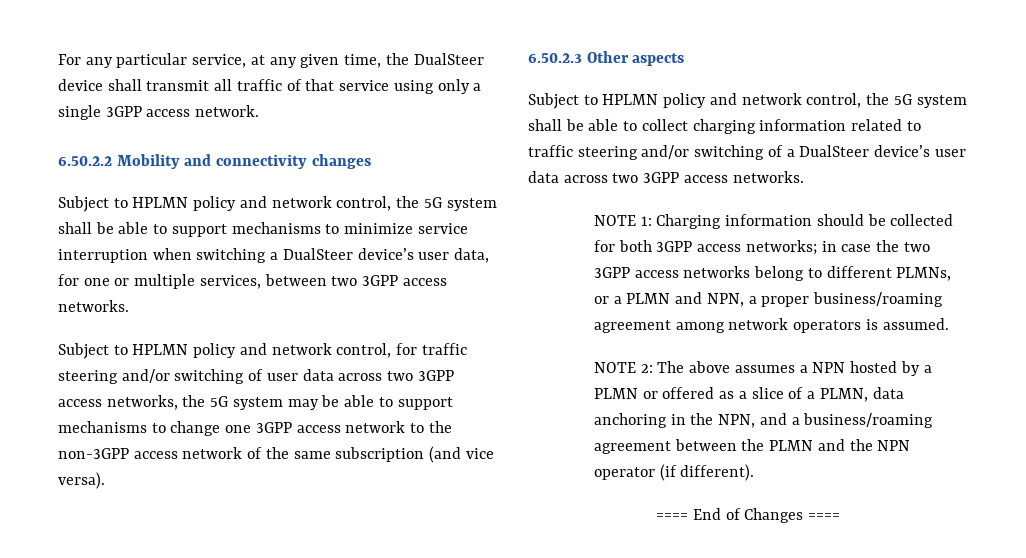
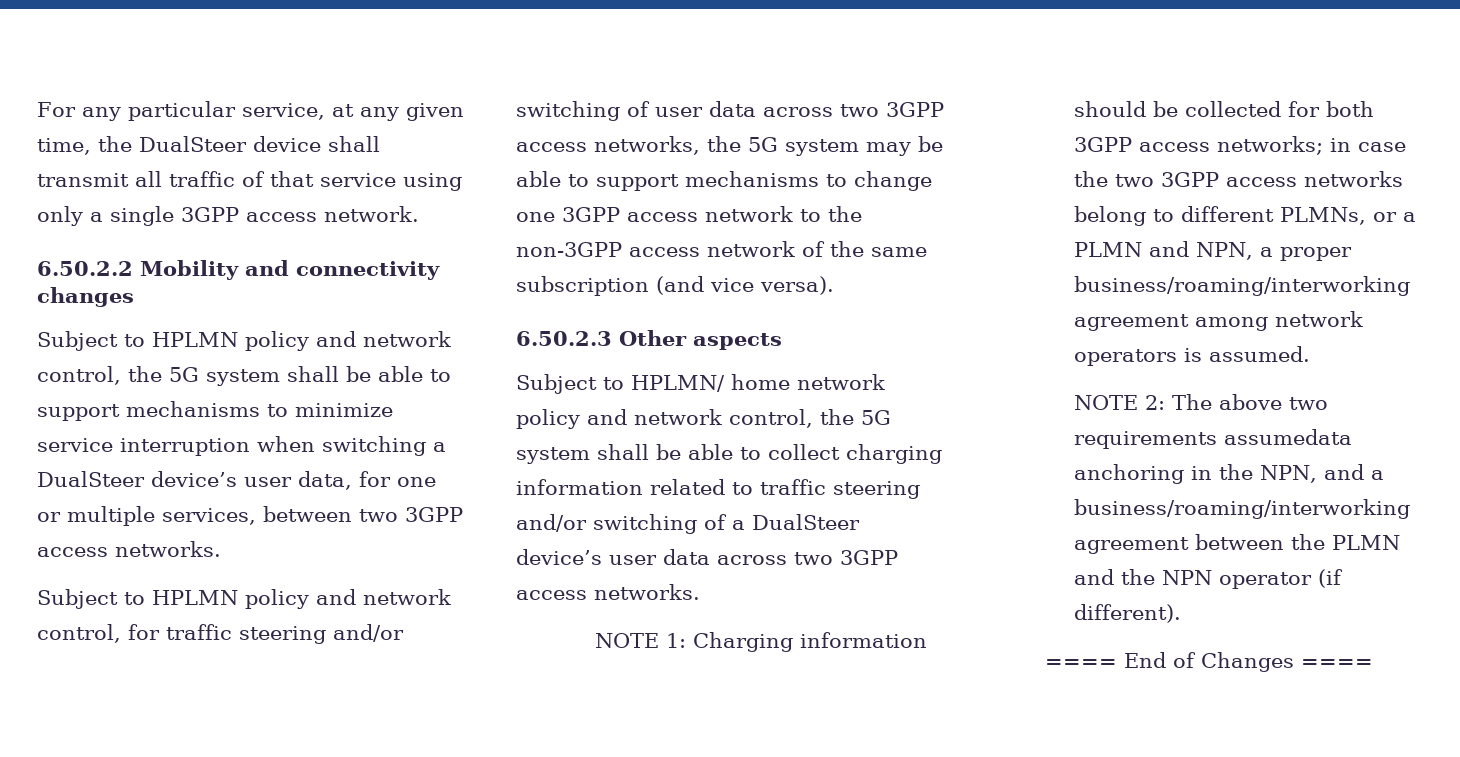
[602,94,659,105] HPLMN -> [631,374,885,392] HPLMN/ home network
[813,292,944,307] business/roaming -> [1074,276,1411,296] business/roaming/interworking
[734,361,932,376] [594,387,904,402] assumes a NPN hosted by a PLMN or offered as a slice of a PLMN, data -> [1289,397,1329,410] [1074,429,1353,449] two requirements assumedata
[803,413,934,428] business/roaming -> [1074,499,1411,519] business/roaming/interworking

